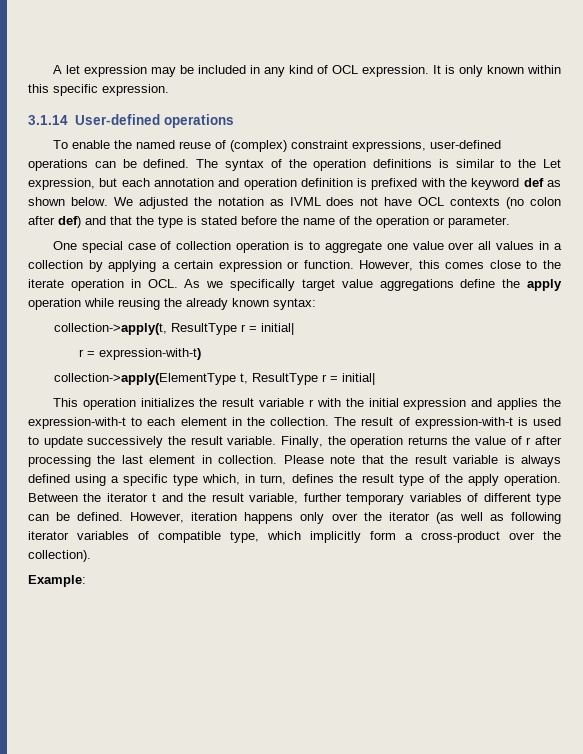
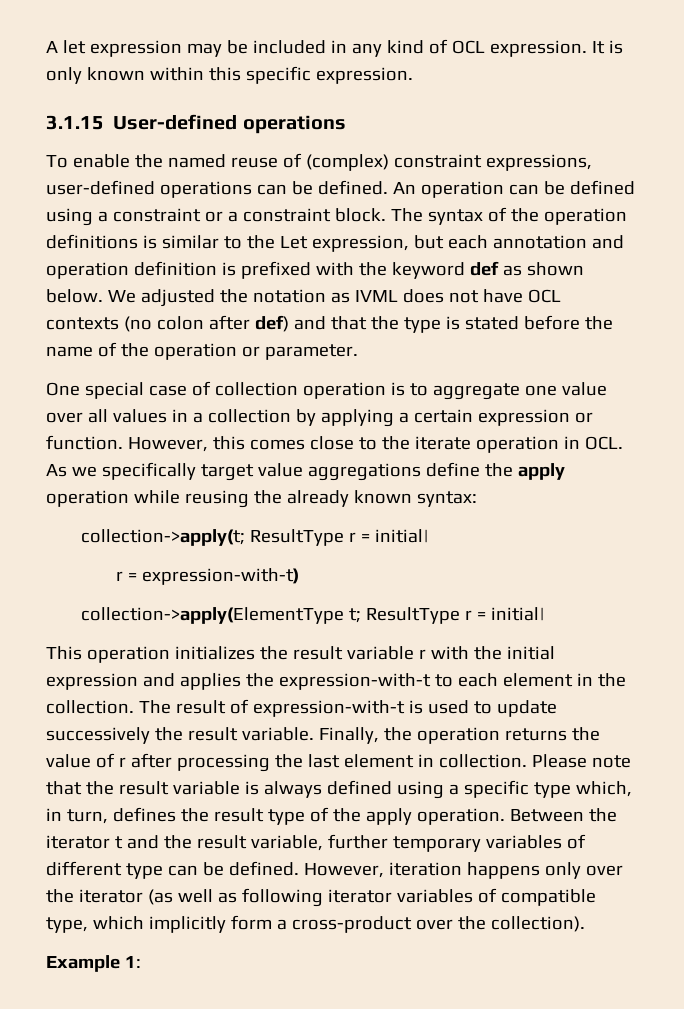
[28,115,68,125] 3.1.14 -> [46,115,104,130] 3.1.15
(190, 163) none -> [392,180,635,198] [46,208,386,226] An operation can be defined using a constraint or a constraint block.
[53,323,167,335] collection->apply(t, -> [81,529,246,546] collection->apply(t;
[239,373,248,384] t, -> [349,608,362,623] t;
[28,575,86,587] Example: -> [46,955,141,972] Example 1:

